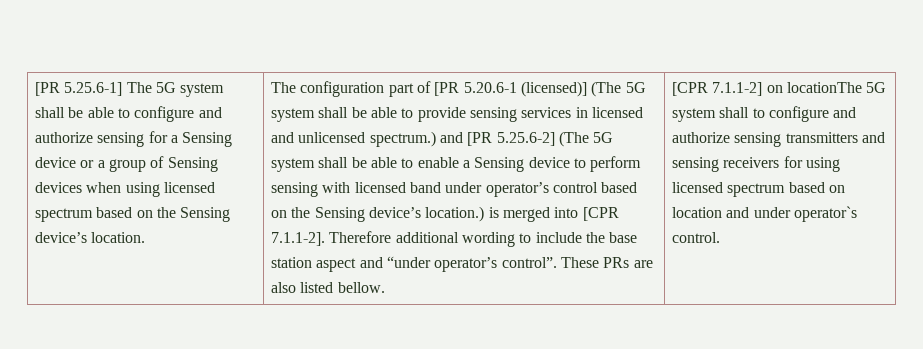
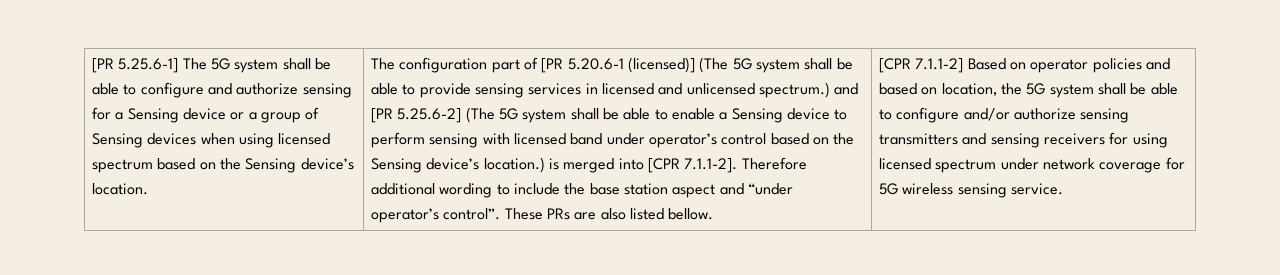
[766,82,887,93] [672,106,857,122] on locationThe 5G system shall to configure and -> [967,58,1170,73] [879,83,1178,98] [879,107,1010,123] Based on operator policies and based on location, the 5G system shall be able to configure and/or
[788,182,846,193] [672,206,858,222] [672,232,721,243] based on location and under operator`s control. -> [1000,157,1185,173] [879,183,1064,198] under network coverage for 5G wireless sensing service.

